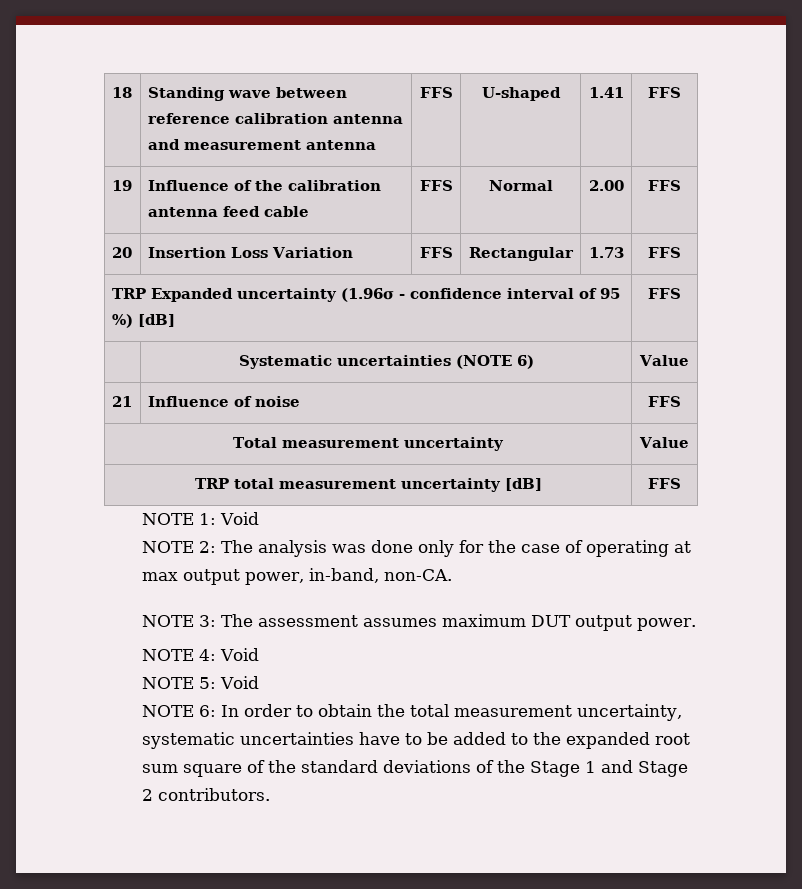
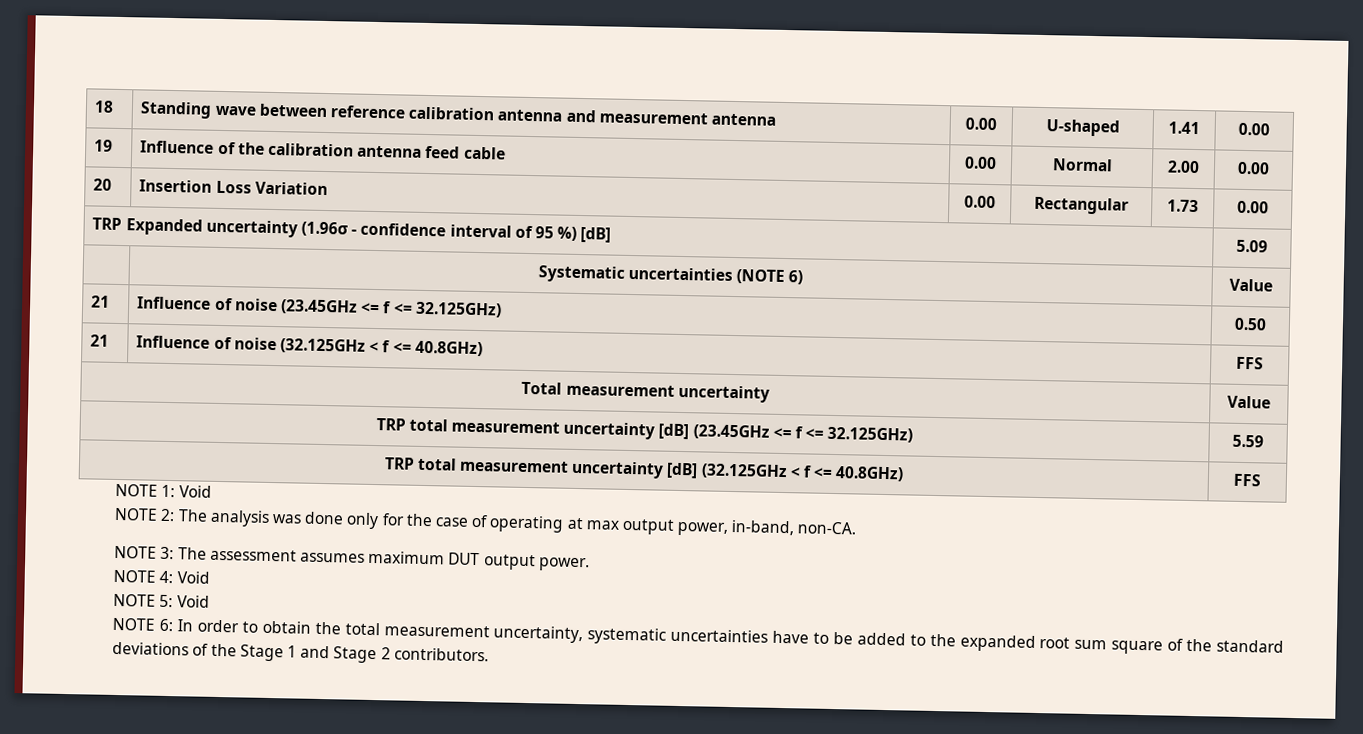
[419,87,453,98] FFS -> [965,117,997,131] 0.00
[648,87,681,98] FFS -> [1238,122,1270,136] 0.00
[419,180,453,191] FFS -> [964,156,997,170] 0.00
[648,180,681,191] FFS -> [1237,161,1270,175] 0.00
[419,247,453,258] FFS -> [964,195,996,209] 0.00
[648,247,681,258] FFS -> [1237,200,1269,214] 0.00
[648,288,681,299] FFS -> [1236,239,1268,253] 5.09
(300, 401) none -> [279,299,502,318] [1234,317,1267,331] [90,334,110,347] [136,335,483,357] (23.45GHz <= f <= 32.125GHz) | 0.50 // 21 | Influence of noise (32.125GHz < f <= 40.8GHz)
(542, 484) none -> [692,424,914,443] [1232,434,1264,448] [383,457,905,482] (23.45GHz <= f <= 32.125GHz) | 5.59 // TRP total measurement uncertainty [dB] (32.125GHz < f <= 40.8GHz)

